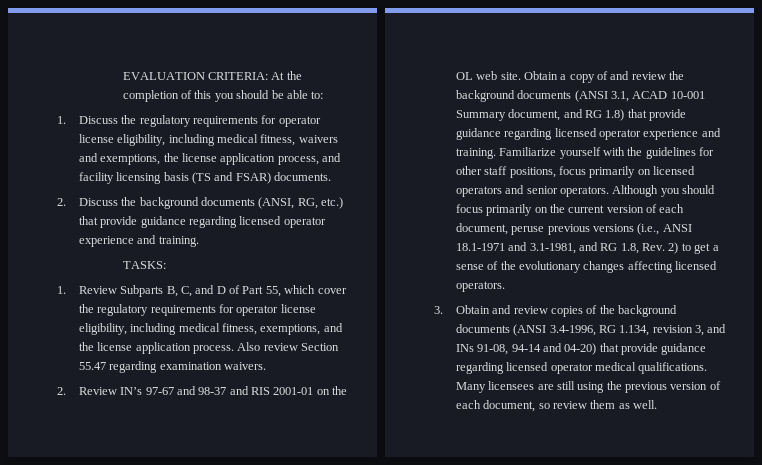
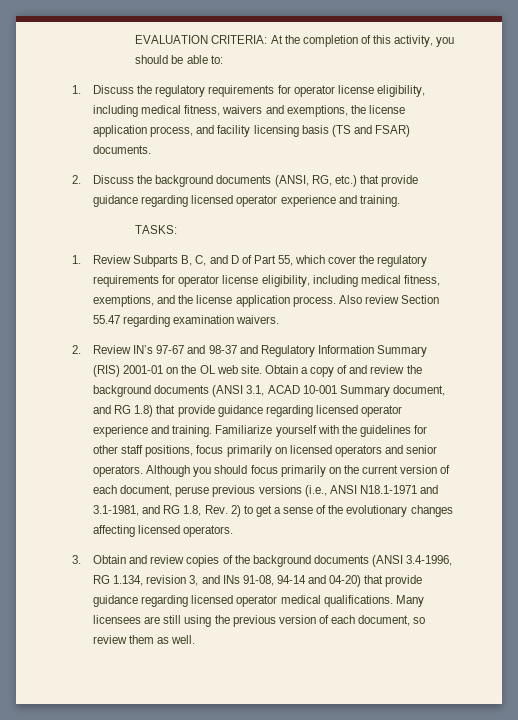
(212, 94) none -> [394,35,434,47] activity,
[251,387,271,395] RIS -> [260,345,427,357] [93,365,121,377] Regulatory Information Summary (RIS)
[455,243,505,251] 18.1-1971 -> [359,485,417,494] N18.1-1971

